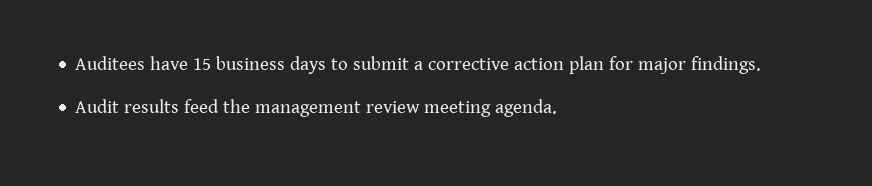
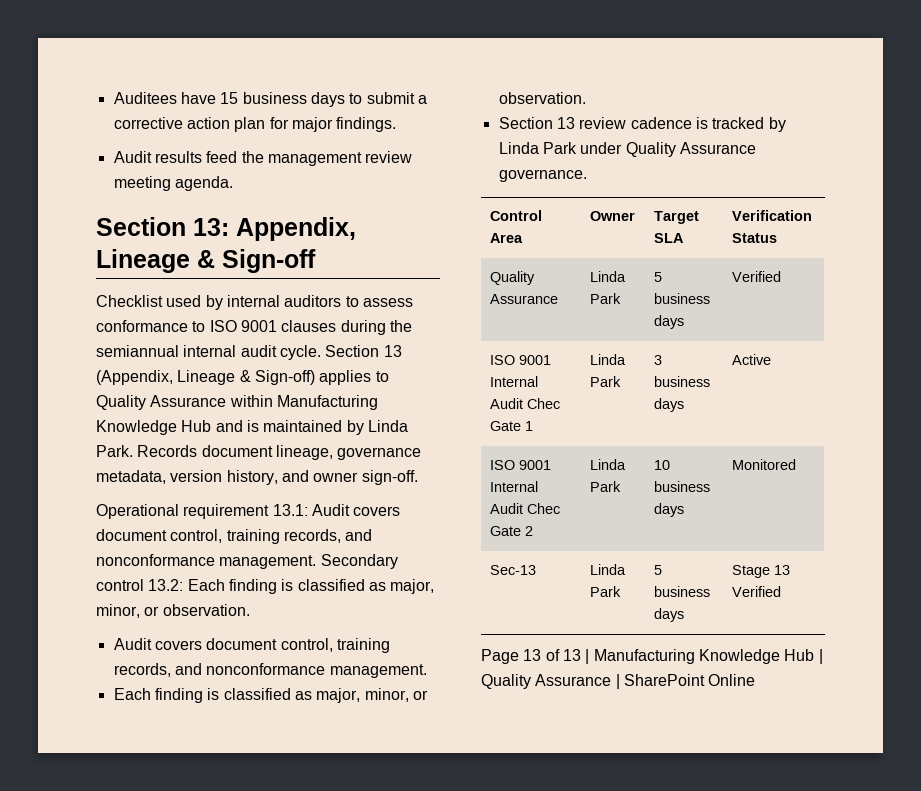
(558, 108) none -> [96,217,356,241] [96,249,316,273] [96,295,413,310] [96,320,412,335] [96,345,402,360] [96,370,389,385] [96,395,378,410] [96,420,408,435] [96,445,422,460] [96,470,418,485] [96,504,401,519] [96,529,373,544] [96,554,398,569] [96,579,435,594] [96,604,250,618] [113,638,390,653] [113,663,427,678] [113,688,428,703] [498,92,586,104] [498,117,786,132] [498,142,756,157] [498,169,587,182] [489,210,542,221] [489,233,523,243] [589,211,635,221] [653,211,699,224] [653,233,684,243] [731,210,812,221] [731,233,777,243] [489,271,535,285] [489,294,558,304] [589,271,626,282] [589,293,621,304] [653,272,662,282] [653,293,710,304] [653,315,684,329] [731,271,781,282] [489,355,551,365] [489,376,538,387] [489,398,560,409] [489,421,533,431] [589,354,626,365] [589,376,621,387] [653,355,662,365] [653,376,710,387] [653,398,684,412] [731,354,771,365] [489,460,551,470] [489,481,538,492] [489,503,560,514] [489,526,533,536] [589,459,626,470] [589,481,621,492] [653,460,670,470] [653,481,710,492] [653,503,684,517] [731,459,796,470] [489,565,536,575] [589,564,626,575] [589,586,621,597] [653,565,662,575] [653,586,710,597] [653,608,684,622] [731,565,790,578] [731,586,781,597] [481,649,823,664] [481,674,756,689] // Section 13: Appendix, Lineage & Sign-off // Checklist used by internal auditors to assess conformance to ISO 9001 clauses during the semiannual internal audit cycle. Section 13 (Appendix, Lineage & Sign-off) applies to Quality Assurance within Manufacturing Knowledge Hub and is maintained by Linda Park. Records document lineage, governance metadata, version history, and owner sign-off. // Operational requirement 13.1: Audit covers document control, training records, and nonconformance management. Secondary control 13.2: Each finding is classified as major, minor, or observation. // Audit covers document control, training records, and nonconformance management. // Each finding is classified as major, minor, or observation. // Section 13 review cadence is tracked by Linda Park under Quality Assurance governance. // Control Area | Owner | Target SLA | Verification Status // Quality Assurance | Linda Park | 5 business days | Verified // ISO 9001 Internal Audit Chec Gate 1 | Linda Park | 3 business days | Active // ISO 9001 Internal Audit Chec Gate 2 | Linda Park | 10 business days | Monitored // Sec-13 | Linda Park | 5 business days | Stage 13 Verified // Page 13 of 13 | Manufacturing Knowledge Hub | Quality Assurance | SharePoint Online

